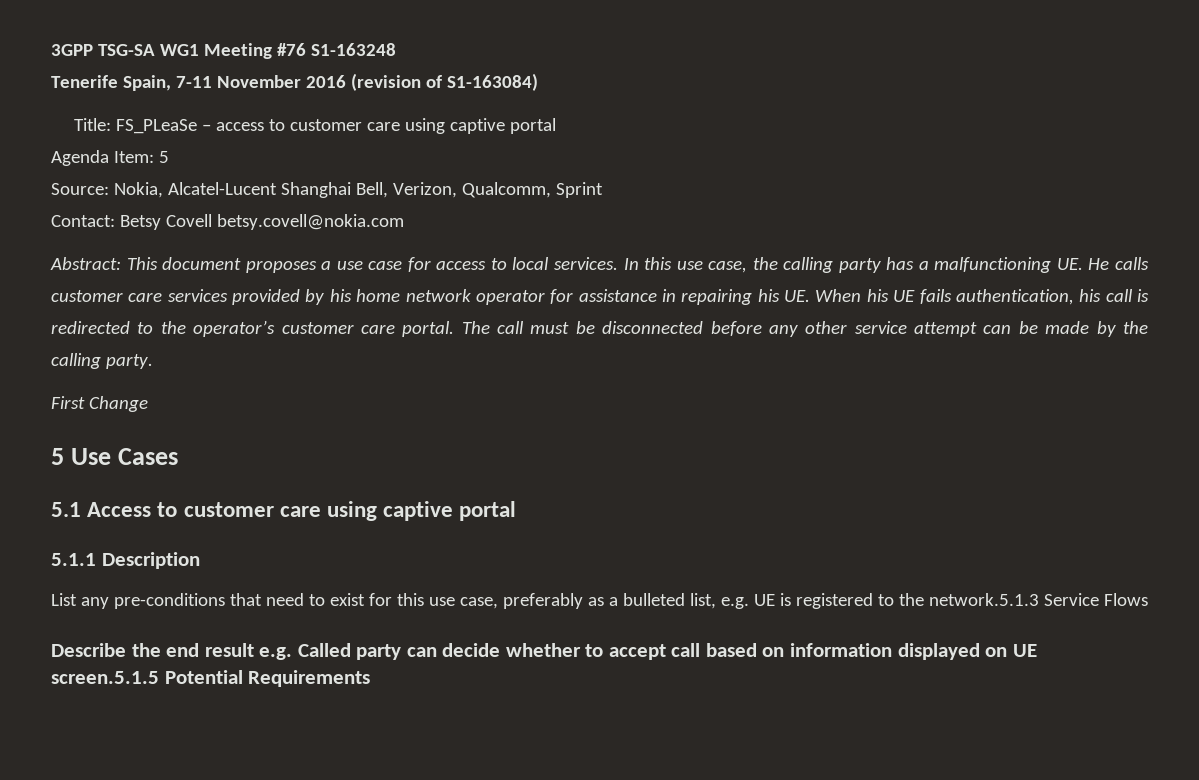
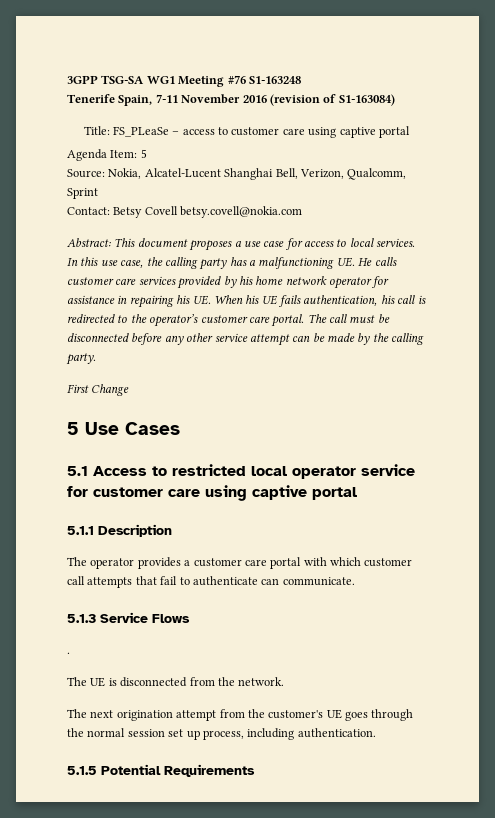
(178, 509) none -> [172,464,415,479] [67,486,88,497] restricted local operator service for
[51,593,1148,609] [51,643,1037,660] [51,671,159,684] List any pre-conditions that need to exist for this use case, preferably as a bulleted list, e.g. UE is registered to the network.5.1.3 Service Flows // Describe the end result e.g. Called party can decide whether to accept call based on information displayed on UE screen.5.1.5 -> [67,557,413,569] [67,576,355,588] [67,612,190,623] [67,652,70,654] [67,677,285,687] [67,709,414,721] [67,728,376,740] [67,766,97,775] The operator provides a customer care portal with which customer call attempts that fail to authenticate can communicate. // 5.1.3 Service Flows // . // The UE is disconnected from the network. // The next origination attempt from the customer's UE goes through the normal session set up process, including authentication. // 5.1.5

